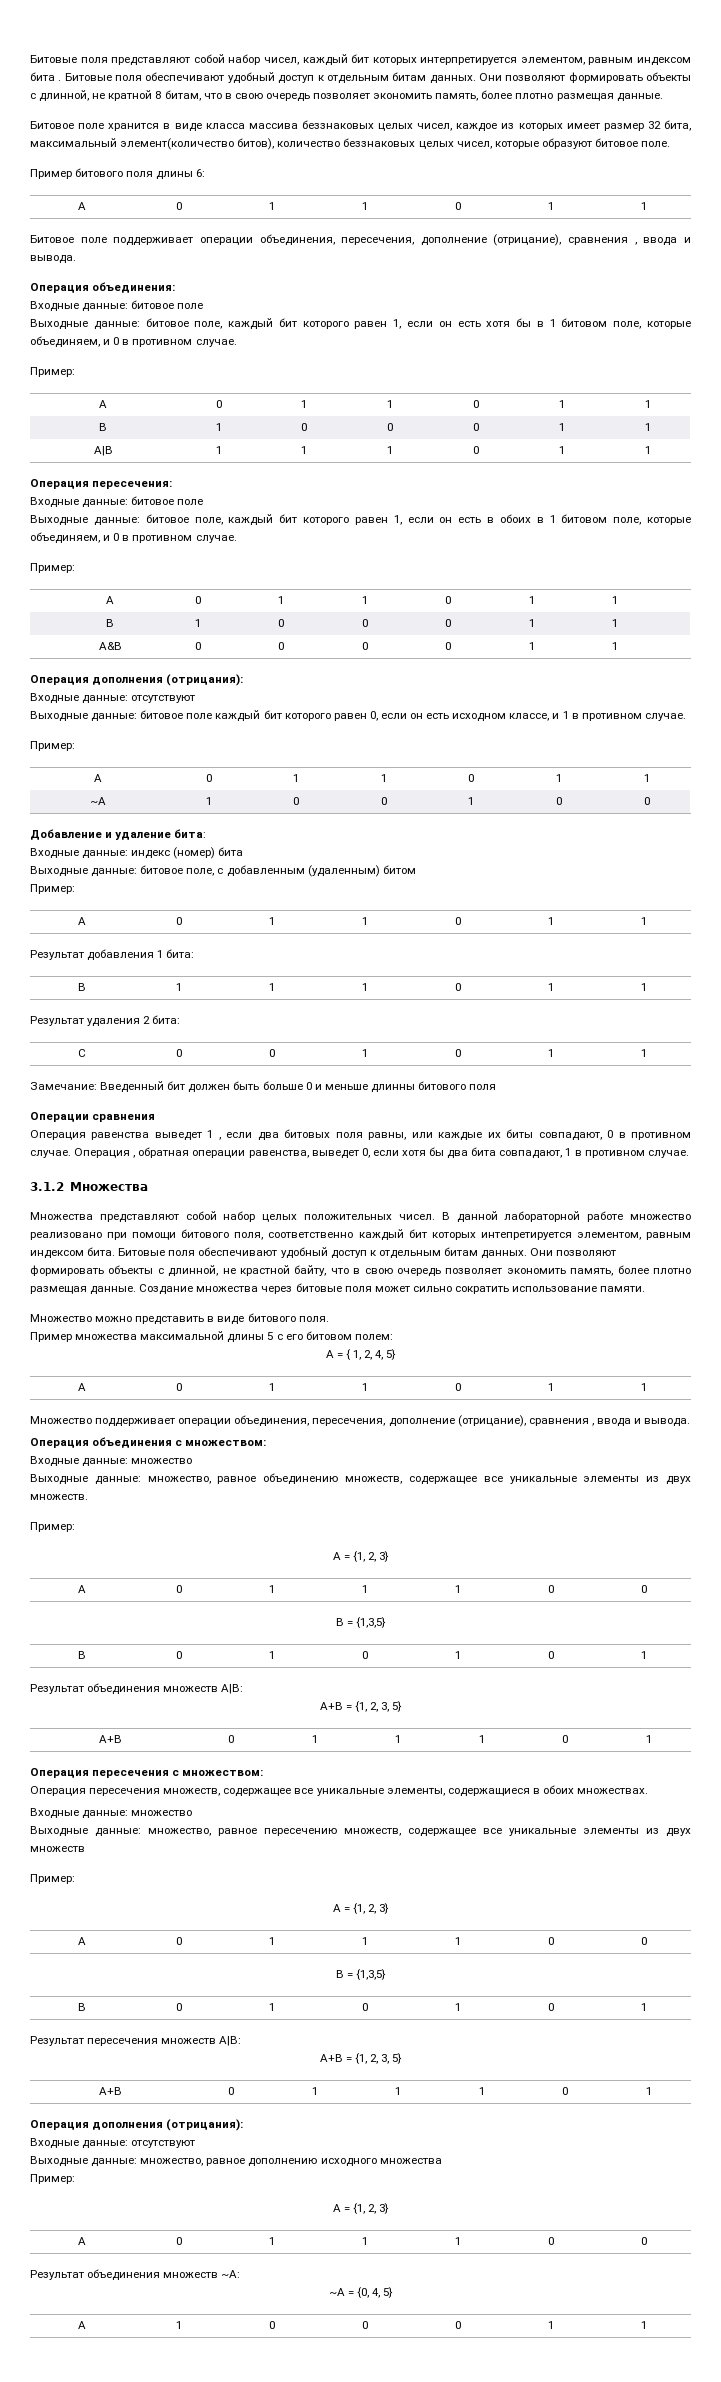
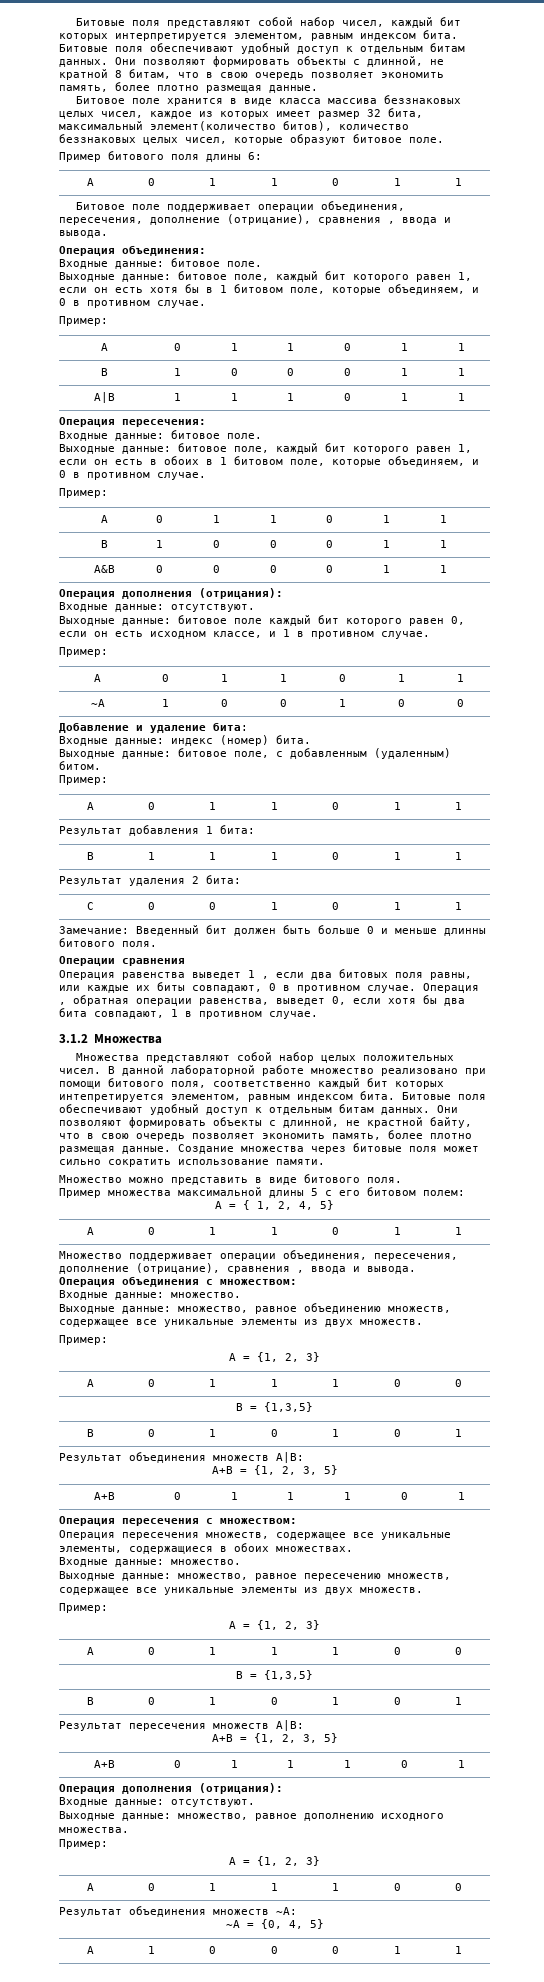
[30,72,62,81] бита . -> [423,30,458,39] бита.
[177,303,204,309] поле -> [227,261,262,267] поле.
[177,499,204,505] поле -> [227,433,262,439] поле.
[131,695,196,703] отсутствуют -> [171,604,255,612] отсутствуют.
[218,847,244,856] бита -> [276,735,311,744] бита.
[382,865,416,874] битом -> [59,761,101,770] битом.
[469,1084,497,1090] поля -> [122,941,157,947] поля.
[131,1458,193,1464] множество -> [171,1292,241,1298] множество.
[131,1810,193,1816] множество -> [171,1559,241,1565] множество.
[30,1846,85,1852] множеств -> [360,1587,423,1593] множеств.
[131,2140,196,2148] отсутствуют -> [171,1799,255,1807] отсутствуют.
[379,2158,442,2164] множества -> [59,1827,129,1833] множества.

